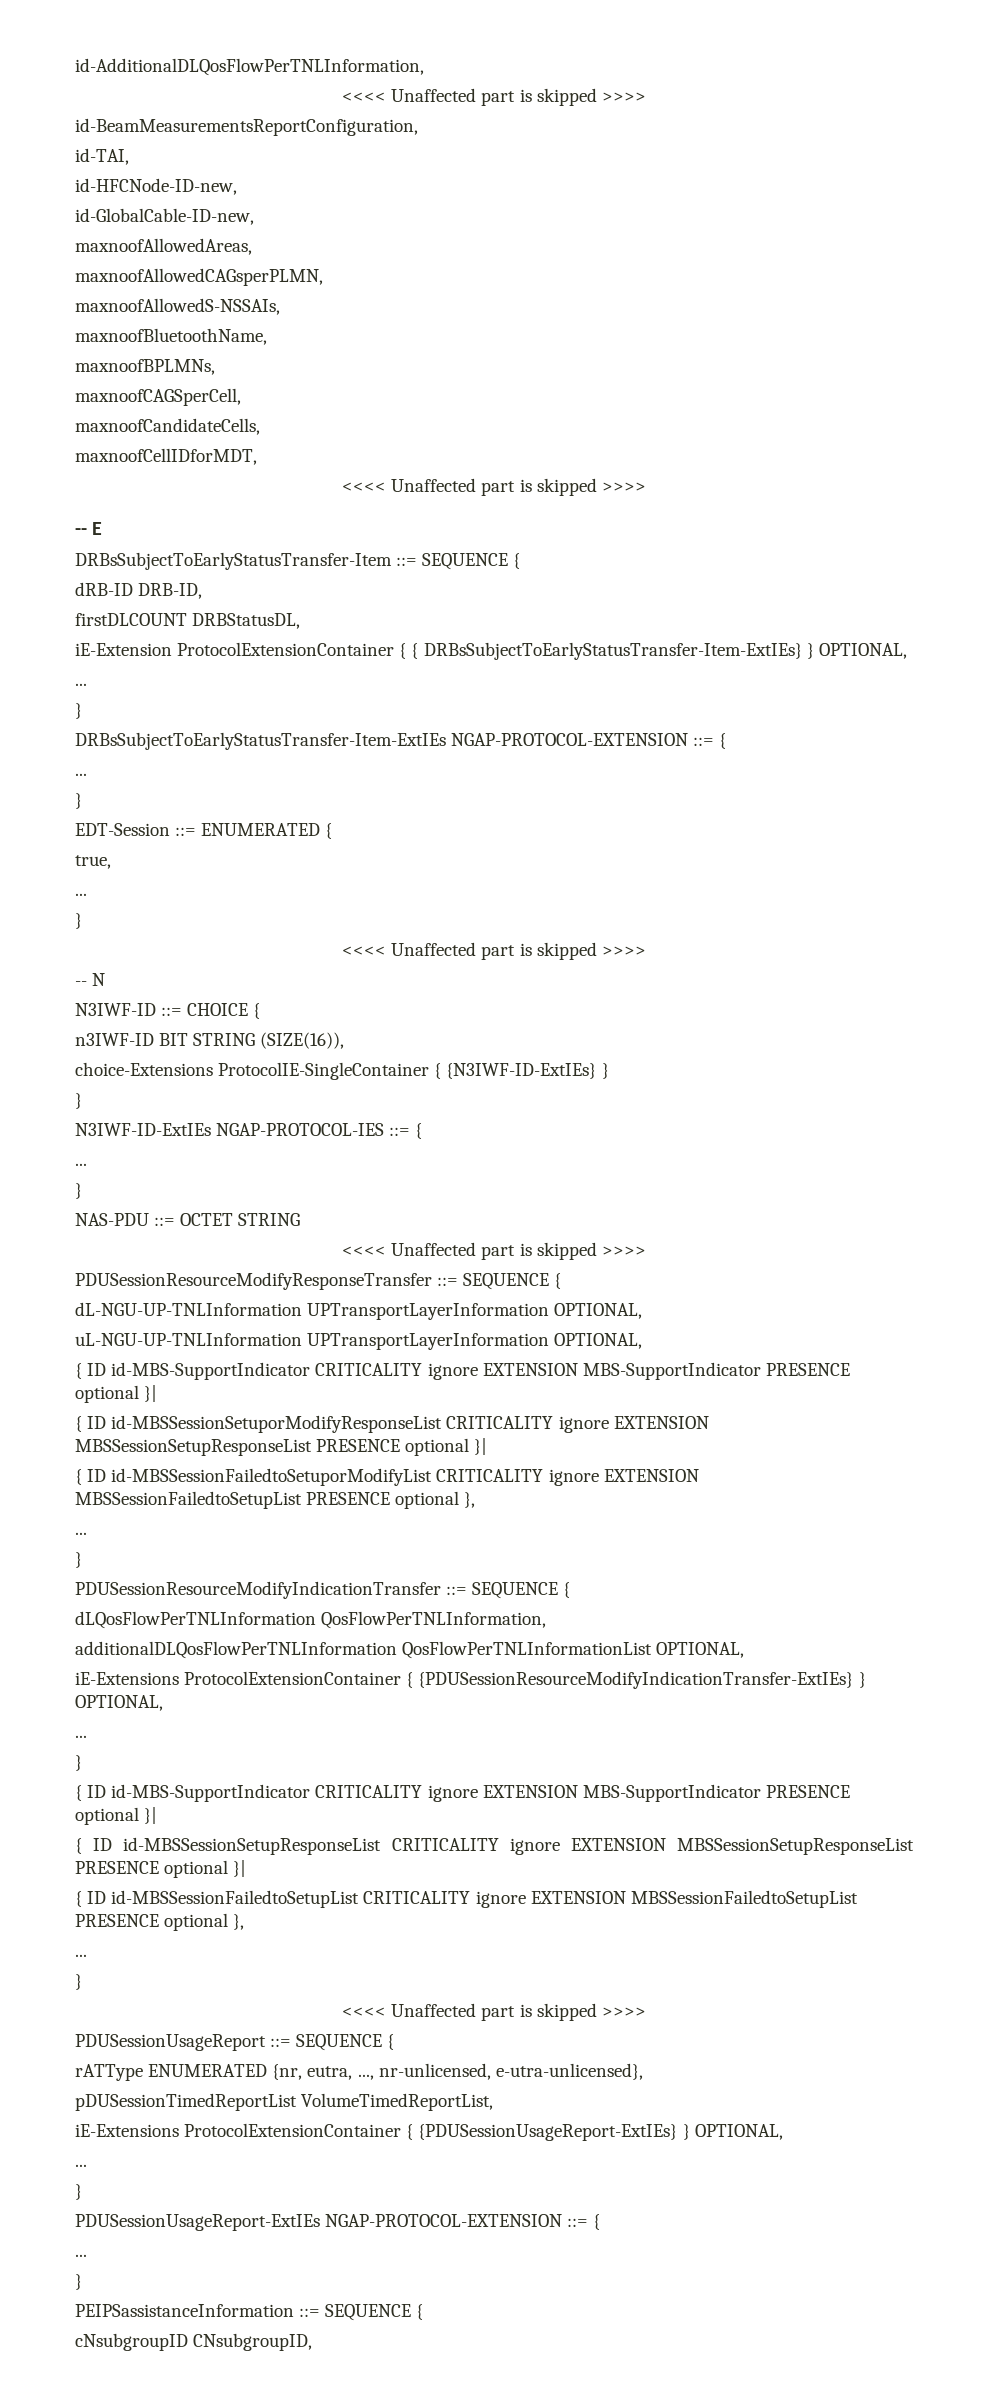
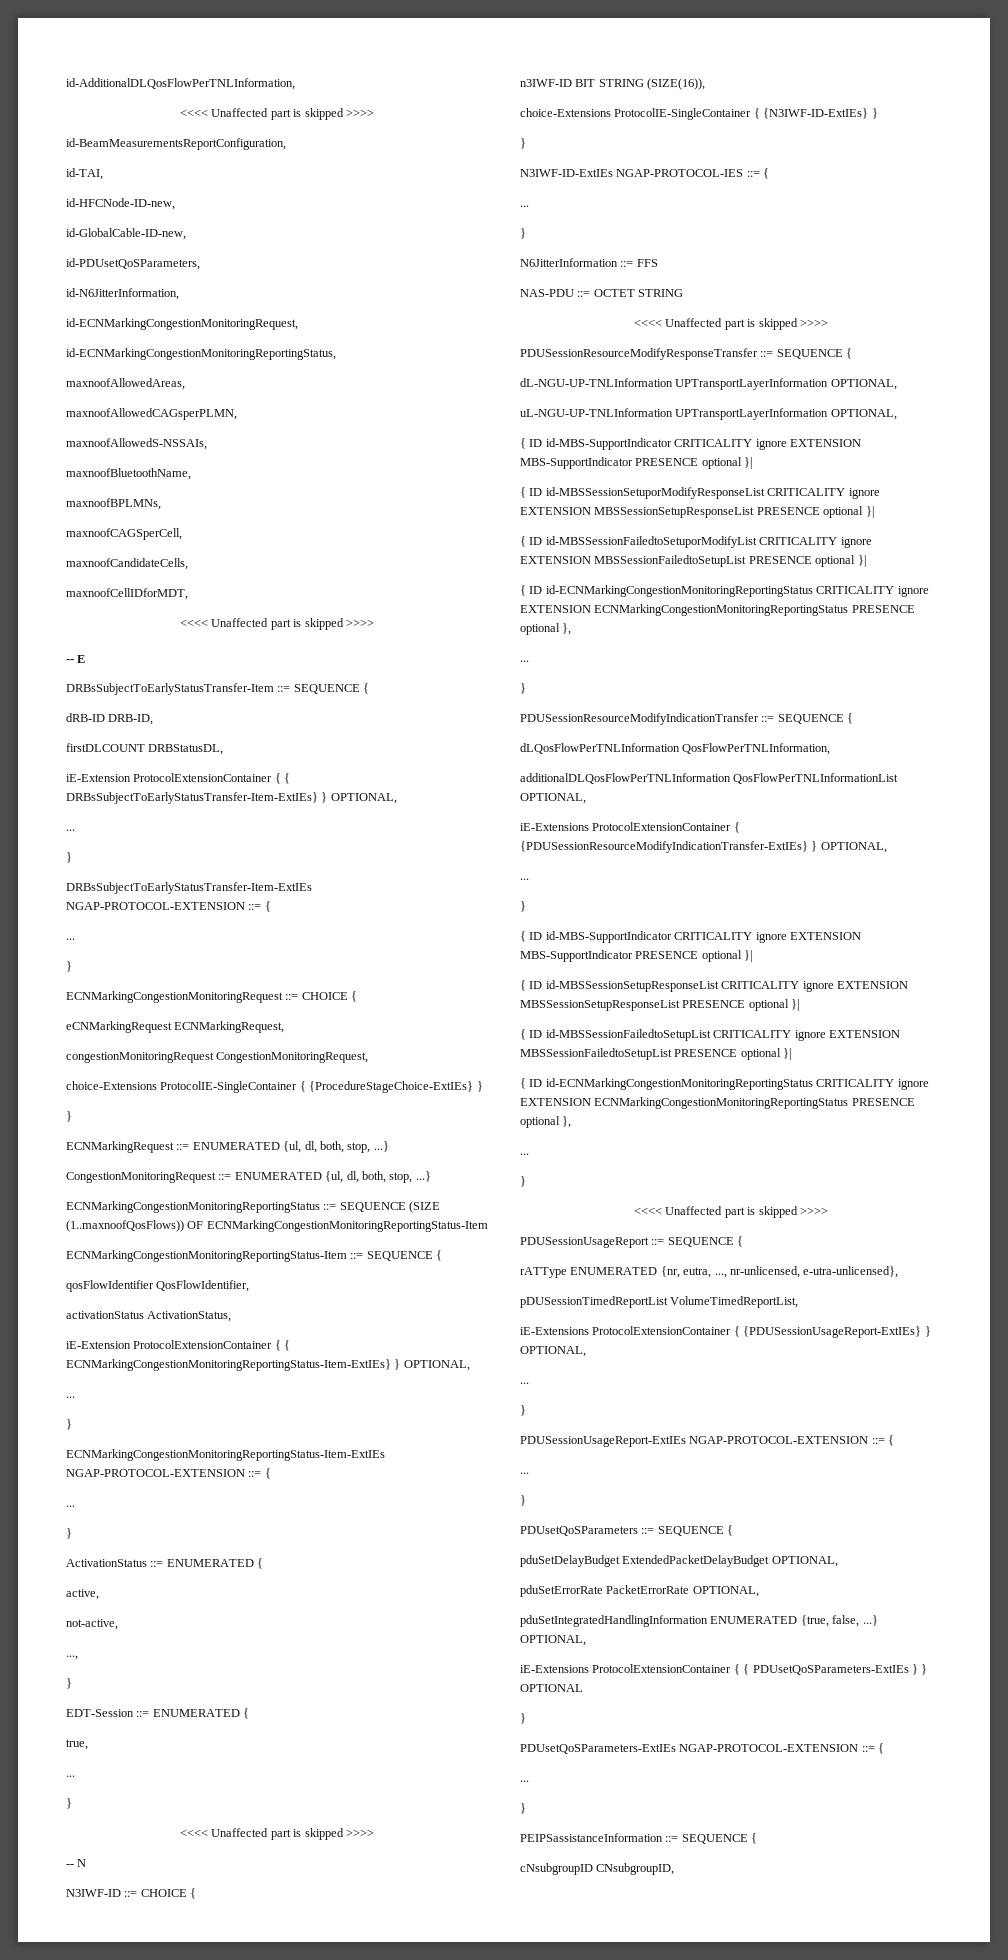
(254, 216) none -> [66,258,200,270] [66,288,179,300] [66,318,298,330] [66,348,336,360] // id-PDUsetQoSParameters, // id-N6JitterInformation, // id-ECNMarkingCongestionMonitoringRequest, // id-ECNMarkingCongestionMonitoringReportingStatus,
(82, 801) none -> [66,991,358,1003] [66,1021,285,1033] [66,1052,369,1063] [66,1081,483,1093] [66,1111,72,1122] [66,1141,389,1153] [66,1171,431,1183] [66,1201,441,1213] [66,1220,488,1232] [66,1250,443,1262] [66,1280,250,1292] [66,1311,232,1322] [66,1340,291,1351] [66,1359,470,1371] [66,1396,75,1398] [66,1419,72,1430] [66,1449,385,1461] [66,1468,271,1479] [66,1505,75,1507] [66,1528,72,1539] [66,1558,264,1569] [66,1589,99,1600] [66,1619,118,1630] [66,1655,78,1660] [66,1678,72,1689] // ECNMarkingCongestionMonitoringRequest ::= CHOICE { // eCNMarkingRequest ECNMarkingRequest, // congestionMonitoringRequest CongestionMonitoringRequest, // choice-Extensions ProtocolIE-SingleContainer { {ProcedureStageChoice-ExtIEs} } // } // ECNMarkingRequest ::= ENUMERATED {ul, dl, both, stop, ...} // CongestionMonitoringRequest ::= ENUMERATED {ul, dl, both, stop, ...} // ECNMarkingCongestionMonitoringReportingStatus ::= SEQUENCE (SIZE (1..maxnoofQosFlows)) OF ECNMarkingCongestionMonitoringReportingStatus-Item // ECNMarkingCongestionMonitoringReportingStatus-Item ::= SEQUENCE { // qosFlowIdentifier QosFlowIdentifier, // activationStatus ActivationStatus, // iE-Extension ProtocolExtensionContainer { { ECNMarkingCongestionMonitoringReportingStatus-Item-ExtIEs} } OPTIONAL, // ... // } // ECNMarkingCongestionMonitoringReportingStatus-Item-ExtIEs NGAP-PROTOCOL-EXTENSION ::= { // ... // } // ActivationStatus ::= ENUMERATED { // active, // not-active, // ..., // }
(82, 1191) none -> [520,258,658,267] // N6JitterInformation ::= FFS
(460, 1500) none -> [857,555,867,567] [520,585,929,597] [520,604,915,616] [520,623,560,635] }| // { ID id-ECNMarkingCongestionMonitoringReportingStatus CRITICALITY ignore EXTENSION ECNMarkingCongestionMonitoringReportingStatus PRESENCE optional
(229, 1922) none -> [783,1048,793,1060] [520,1078,929,1090] [520,1097,915,1109] [520,1116,560,1128] }| // { ID id-ECNMarkingCongestionMonitoringReportingStatus CRITICALITY ignore EXTENSION ECNMarkingCongestionMonitoringReportingStatus PRESENCE optional
(82, 2282) none -> [520,1525,734,1536] [520,1555,838,1567] [520,1585,759,1597] [520,1615,878,1627] [520,1635,586,1646] [520,1664,928,1675] [520,1684,583,1692] [520,1713,526,1724] [520,1743,885,1754] [520,1780,529,1782] [520,1803,526,1814] // PDUsetQoSParameters ::= SEQUENCE { // pduSetDelayBudget ExtendedPacketDelayBudget OPTIONAL, // pduSetErrorRate PacketErrorRate OPTIONAL, // pduSetIntegratedHandlingInformation ENUMERATED {true, false, ...} OPTIONAL, // iE-Extensions ProtocolExtensionContainer { { PDUsetQoSParameters-ExtIEs } } OPTIONAL // } // PDUsetQoSParameters-ExtIEs NGAP-PROTOCOL-EXTENSION ::= { // ... // }

